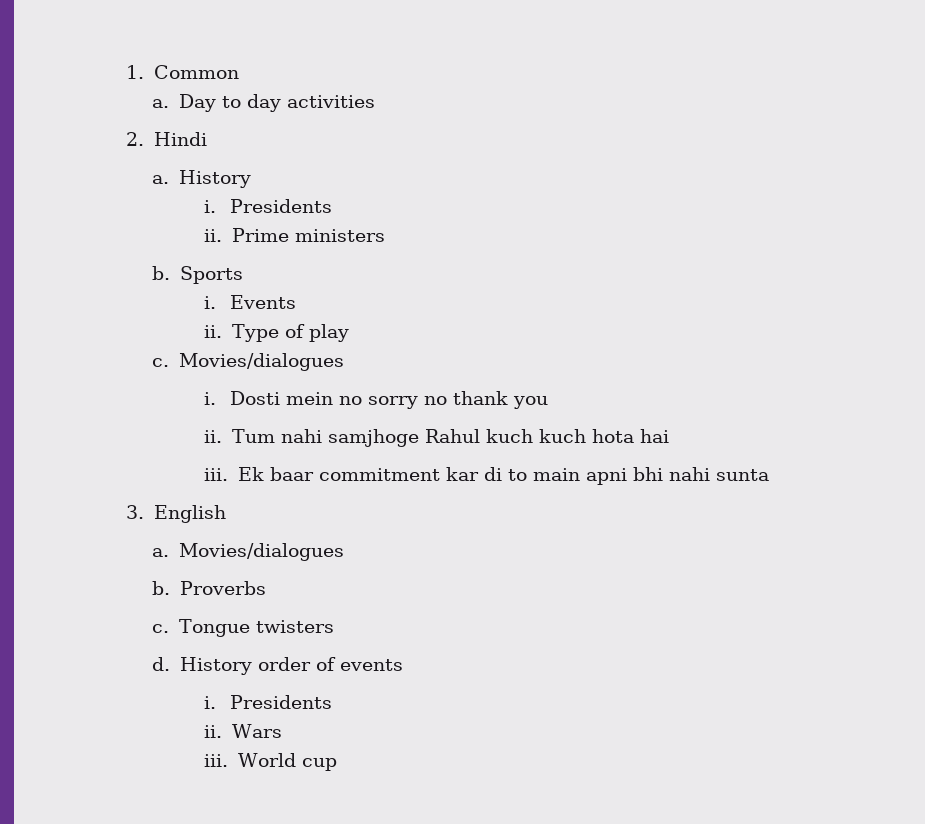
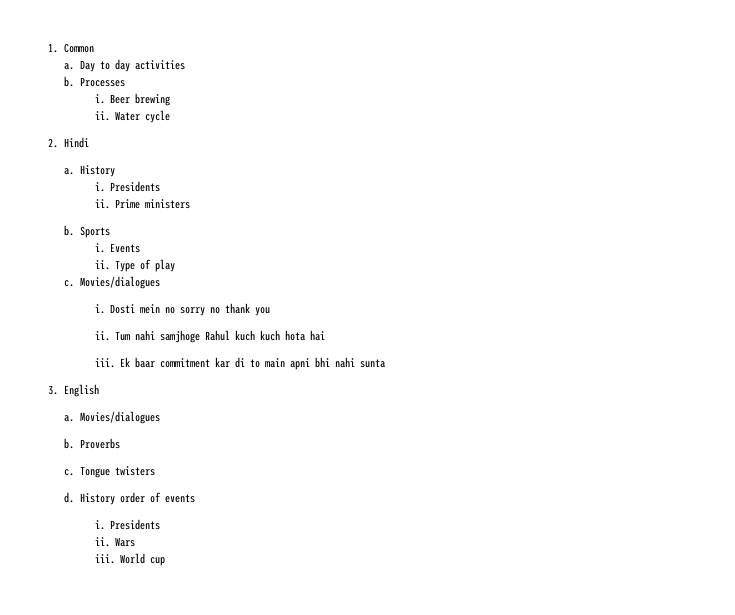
(375, 101) none -> [63,76,125,87] [94,93,171,106] [94,110,171,123] // b. Processes // i. Beer brewing // ii. Water cycle

